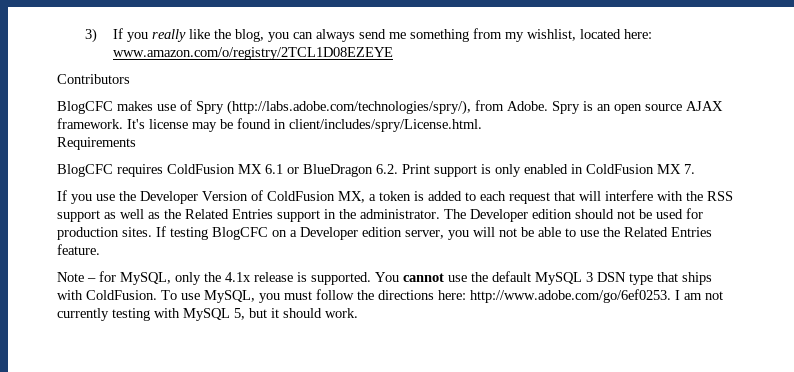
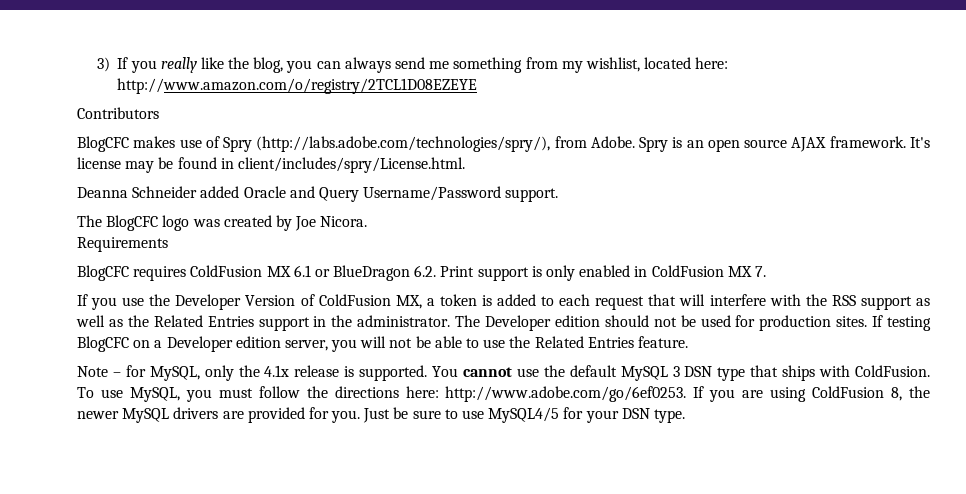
[113,47,394,60] www.amazon.com/o/registry/2TCL1D08EZEYE -> [117,78,478,94] http://www.amazon.com/o/registry/2TCL1D08EZEYE
(482, 125) none -> [77,186,559,202] [77,215,368,231] // Deanna Schneider added Oracle and Query Username/Password support. // The BlogCFC logo was created by Joe Nicora.
[675,290,723,300] [57,308,358,321] I am not currently testing with MySQL 5, but it should work. -> [693,386,930,402] [77,407,685,423] If you are using ColdFusion 8, the newer MySQL drivers are provided for you. Just be sure to use MySQL4/5 for your DSN type.

